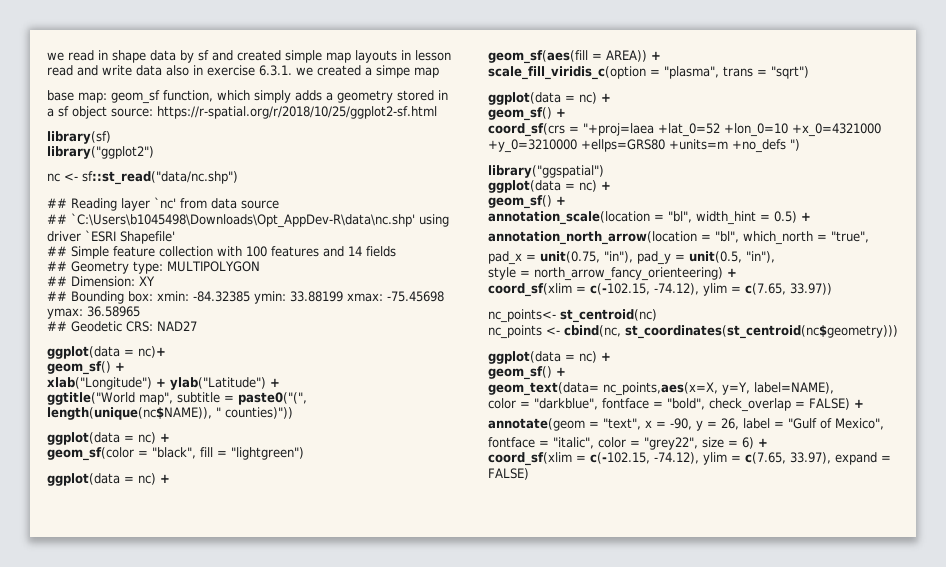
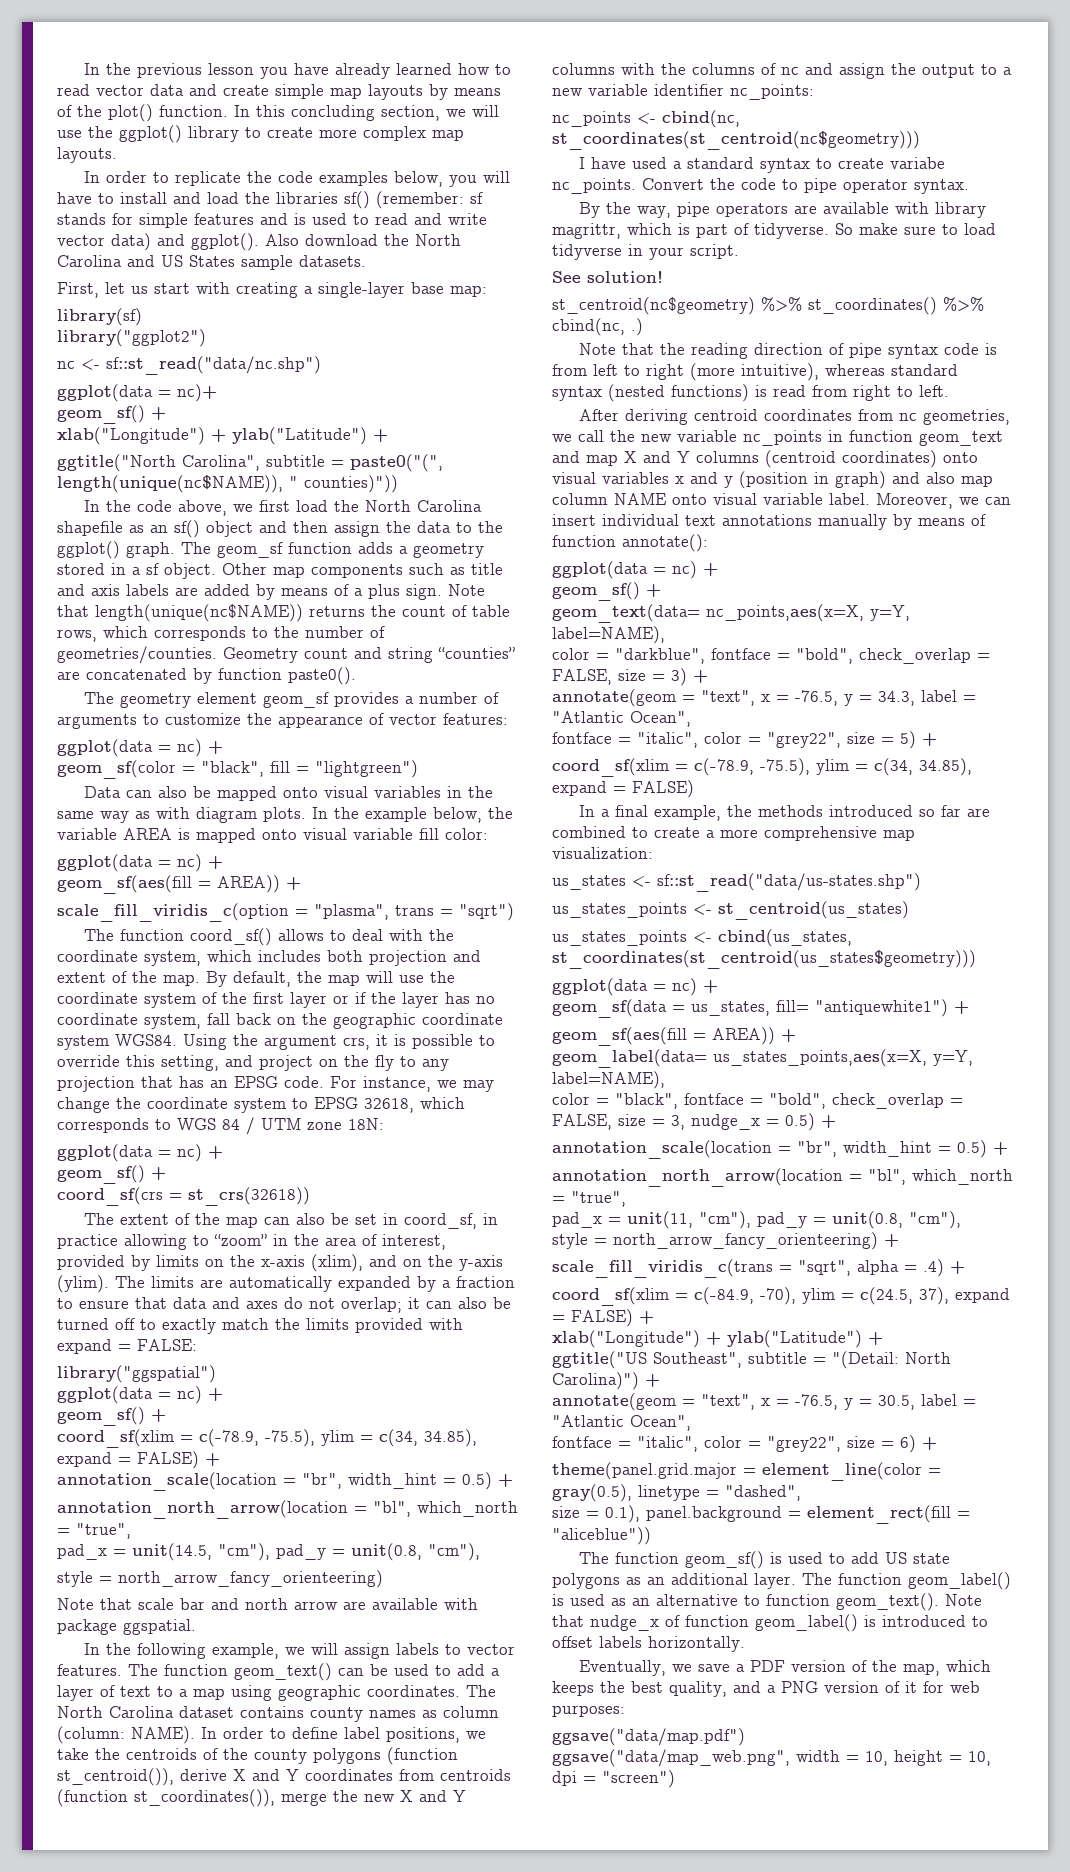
[47,50,451,63] [47,65,439,78] [47,90,448,104] [47,106,437,119] we read in shape data by sf and created simple map layouts in lesson read and write data also in exercise 6.3.1. we created a simpe map // base map: geom_sf function, which simply adds a geometry stored in a sf object source: https://r-spatial.org/r/2018/10/25/ggplot2-sf.html -> [83,63,511,79] [57,84,501,100] [57,104,499,122] [57,125,464,143] [57,147,117,163] [83,171,510,187] [57,191,483,209] [57,213,487,228] [57,233,461,251] [57,255,366,270] [57,282,487,298] In the previous lesson you have already learned how to read vector data and create simple map layouts by means of the plot() function. In this concluding section, we will use the ggplot() library to create more complex map layouts. // In order to replicate the code examples below, you will have to install and load the libraries sf() (remember: sf stands for simple features and is used to read and write vector data) and ggplot(). Also download the North Carolina and US States sample datasets. // First, let us start with creating a single-layer base map:
[47,197,279,211] [47,213,449,228] [47,230,175,244] [47,246,396,259] [47,261,260,274] [47,276,155,287] [47,291,444,304] [47,306,140,319] [47,321,197,332] // ## Reading layer `nc' from data source // ## `C:\Users\b1045498\Downloads\Opt_AppDev-R\data\nc.shp' using driver `ESRI Shapefile' // ## Simple feature collection with 100 features and 14 fields // ## Geometry type: MULTIPOLYGON // ## Dimension: XY // ## Bounding box: xmin: -84.32385 ymin: 33.88199 xmax: -75.45698 ymax: 36.58965 // ## Geodetic CRS: NAD27 -> (321, 365) none
[47,392,173,405] ggtitle("World map", -> [57,454,260,472] ggtitle("North Carolina",
(293, 413) none -> [83,500,482,516] [57,520,503,538] [57,541,484,559] [57,563,503,579] [57,584,485,600] [57,604,510,622] [57,626,385,642] [57,646,515,664] [57,667,356,685] [83,692,499,708] [57,713,508,729] // In the code above, we first load the North Carolina shapefile as an sf() object and then assign the data to the ggplot() graph. The geom_sf function adds a geometry stored in a sf object. Other map components such as title and axis labels are added by means of a plus sign. Note that length(unique(nc$NAME)) returns the count of table rows, which corresponds to the number of geometries/counties. Geometry count and string “counties” are concatenated by function paste0(). // The geometry element geom_sf provides a number of arguments to customize the appearance of vector features:
(304, 453) none -> [83,786,493,801] [57,807,513,823] [57,828,488,843] // Data can also be mapped onto visual variables in the same way as with diagram plots. In the example below, the variable AREA is mapped onto visual variable fill color:
(809, 72) none -> [83,928,454,946] [57,950,481,966] [57,971,455,987] [57,992,495,1008] [57,1013,503,1029] [57,1034,495,1050] [57,1055,449,1071] [57,1076,494,1092] [57,1097,465,1113] [57,1117,384,1135] // The function coord_sf() allows to deal with the coordinate system, which includes both projection and extent of the map. By default, the map will use the coordinate system of the first layer or if the layer has no coordinate system, fall back on the geographic coordinate system WGS84. Using the argument crs, it is possible to override this setting, and project on the fly to any projection that has an EPSG code. For instance, we may change the coordinate system to EPSG 32618, which corresponds to WGS 84 / UTM zone 18N:
[583,123,881,137] [488,139,800,153] "+proj=laea +lat_0=52 +lon_0=10 +x_0=4321000 +y_0=3210000 +ellps=GRS80 +units=m +no_defs ") -> [188,1187,310,1206] [83,1213,498,1229] [57,1234,446,1250] [57,1254,503,1272] [57,1275,515,1293] [57,1297,511,1313] [57,1318,463,1334] [57,1339,197,1354] st_crs(32618)) // The extent of the map can also be set in coord_sf, in practice allowing to “zoom” in the area of interest, provided by limits on the x-axis (xlim), and on the y-axis (ylim). The limits are automatically expanded by a fraction to ensure that data and axes do not overlap; it can also be turned off to exactly match the limits provided with expand = FALSE:
[488,211,692,225] // annotation_scale(location = "bl", -> [57,1429,477,1448] [57,1451,220,1469] [57,1472,342,1491] // coord_sf(xlim = c(-78.9, -75.5), ylim = c(34, 34.85), expand = FALSE) + // annotation_scale(location = "br",
[540,251,775,265] [488,267,737,281] [488,283,832,297] [488,309,657,323] [488,325,898,339] unit(0.75, "in"), pad_y = unit(0.5, "in"), // style = north_arrow_fancy_orienteering) + // coord_sf(xlim = c(-102.15, -74.12), ylim = c(7.65, 33.97)) // nc_points<- st_centroid(nc) // nc_points <- cbind(nc, st_coordinates(st_centroid(nc$geometry))) -> [132,1543,480,1561] [57,1570,383,1588] [57,1598,478,1610] [57,1619,196,1635] [83,1643,515,1659] [57,1663,500,1681] [57,1685,496,1701] [57,1706,499,1722] [57,1726,486,1744] [57,1747,458,1765] [57,1768,511,1786] [57,1789,466,1807] [552,63,1012,79] [552,84,814,100] [552,110,740,128] [552,131,920,150] [578,157,945,173] [552,178,969,194] [578,202,986,218] [552,223,996,239] [552,244,739,260] [552,271,663,283] [552,297,984,315] [552,318,643,336] [578,343,997,359] [552,363,958,381] [552,384,949,402] [578,409,1010,425] [552,430,1003,446] [552,450,978,468] [552,471,993,489] [552,493,1011,509] [552,514,986,530] [552,534,708,552] unit(14.5, "cm"), pad_y = unit(0.8, "cm"), // style = north_arrow_fancy_orienteering) // Note that scale bar and north arrow are available with package ggspatial. // In the following example, we will assign labels to vector features. The function geom_text() can be used to add a layer of text to a map using geographic coordinates. The North Carolina dataset contains county names as column (column: NAME). In order to define label positions, we take the centroids of the county polygons (function st_centroid()), derive X and Y coordinates from centroids (function st_coordinates()), merge the new X and Y columns with the columns of nc and assign the output to a new variable identifier nc_points: // nc_points <- cbind(nc, st_coordinates(st_centroid(nc$geometry))) // I have used a standard syntax to create variabe nc_points. Convert the code to pipe operator syntax. // By the way, pipe operators are available with library magrittr, which is part of tidyverse. So make sure to load tidyverse in your script. // See solution! // st_centroid(nc$geometry) %>% st_coordinates() %>% cbind(nc, .) // Note that the reading direction of pipe syntax code is from left to right (more intuitive), whereas standard syntax (nested functions) is read from right to left. // After deriving centroid coordinates from nc geometries, we call the new variable nc_points in function geom_text and map X and Y columns (centroid coordinates) onto visual variables x and y (position in graph) and also map column NAME onto visual variable label. Moreover, we can insert individual text annotations manually by means of function annotate():
[809,398,864,410] [488,418,884,431] FALSE) + // annotate(geom = "text", x = -90, y = 26, label = "Gulf of Mexico", -> [552,668,708,686] [552,689,976,707] [552,711,691,727] [552,731,937,749] [552,758,972,777] [552,780,694,798] [578,805,990,821] [552,826,915,841] [552,847,653,859] [552,873,921,892] [552,901,909,920] [552,929,852,947] [552,950,976,969] [552,978,718,996] [552,999,969,1018] [552,1027,796,1046] [552,1049,973,1068] [552,1071,665,1089] [552,1093,963,1109] [552,1113,836,1131] [552,1140,1008,1159] [552,1168,1013,1187] [552,1191,626,1207] [552,1211,961,1229] [552,1232,899,1250] [552,1259,965,1278] [552,1287,1010,1306] [552,1309,654,1327] [552,1330,883,1348] [552,1351,951,1369] [552,1372,660,1390] [552,1393,976,1411] [552,1415,691,1431] FALSE, size = 3) + // annotate(geom = "text", x = -76.5, y = 34.3, label = "Atlantic Ocean", // fontface = "italic", color = "grey22", size = 5) + // coord_sf(xlim = c(-78.9, -75.5), ylim = c(34, 34.85), expand = FALSE) // In a final example, the methods introduced so far are combined to create a more comprehensive map visualization: // us_states <- sf::st_read("data/us-states.shp") // us_states_points <- st_centroid(us_states) // us_states_points <- cbind(us_states, st_coordinates(st_centroid(us_states$geometry))) // ggplot(data = nc) + // geom_sf(data = us_states, fill= "antiquewhite1") + // geom_sf(aes(fill = AREA)) + // geom_label(data= us_states_points,aes(x=X, y=Y, label=NAME), // color = "black", fontface = "bold", check_overlap = FALSE, size = 3, nudge_x = 0.5) + // annotation_scale(location = "br", width_hint = 0.5) + // annotation_north_arrow(location = "bl", which_north = "true", // pad_x = unit(11, "cm"), pad_y = unit(0.8, "cm"), // style = north_arrow_fancy_orienteering) + // scale_fill_viridis_c(trans = "sqrt", alpha = .4) + // coord_sf(xlim = c(-84.9, -70), ylim = c(24.5, 37), expand = FALSE) + // xlab("Longitude") + ylab("Latitude") + // ggtitle("US Southeast", subtitle = "(Detail: North Carolina)") + // annotate(geom = "text", x = -76.5, y = 30.5, label = "Atlantic Ocean",
[488,452,891,466] [488,468,529,480] coord_sf(xlim = c(-102.15, -74.12), ylim = c(7.65, 33.97), expand = FALSE) -> [552,1462,941,1481] [552,1484,801,1502] [552,1505,970,1524] [552,1527,651,1545] [578,1551,950,1569] [552,1572,1011,1590] [552,1593,982,1611] [552,1614,988,1632] [552,1636,745,1652] [578,1660,991,1676] [552,1681,980,1697] [552,1705,625,1717] [552,1728,745,1746] [552,1749,991,1767] [552,1770,675,1788] theme(panel.grid.major = element_line(color = gray(0.5), linetype = "dashed", // size = 0.1), panel.background = element_rect(fill = "aliceblue")) // The function geom_sf() is used to add US state polygons as an additional layer. The function geom_label() is used as an alternative to function geom_text(). Note that nudge_x of function geom_label() is introduced to offset labels horizontally. // Eventually, we save a PDF version of the map, which keeps the best quality, and a PNG version of it for web purposes: // ggsave("data/map.pdf") // ggsave("data/map_web.png", width = 10, height = 10, dpi = "screen")

